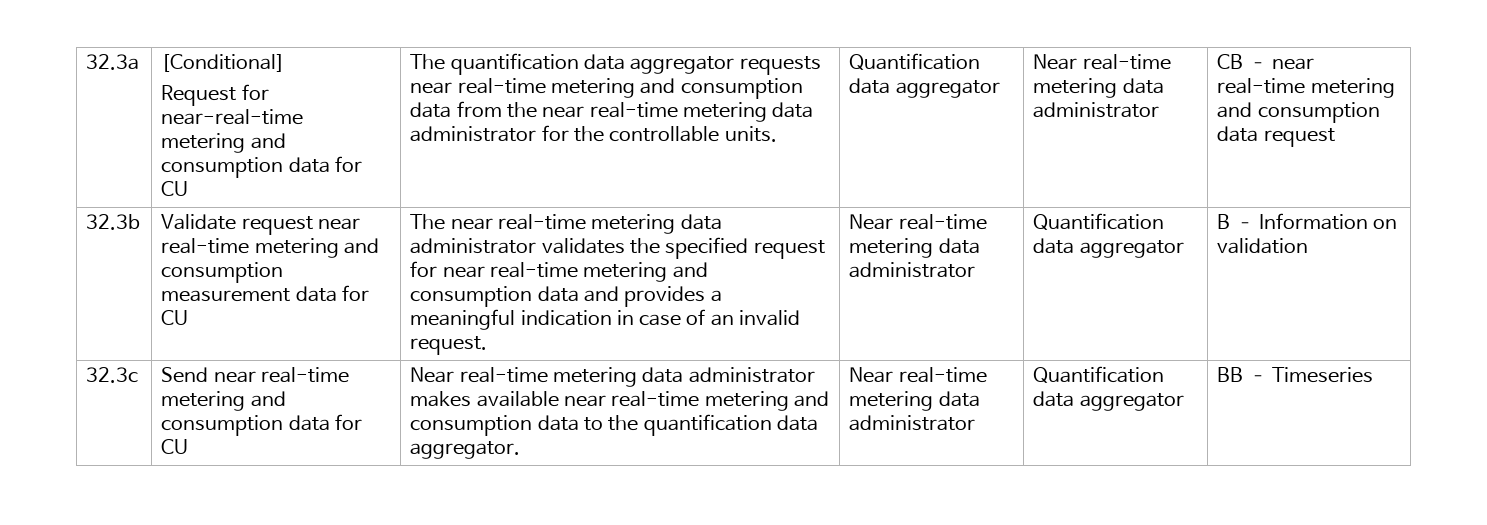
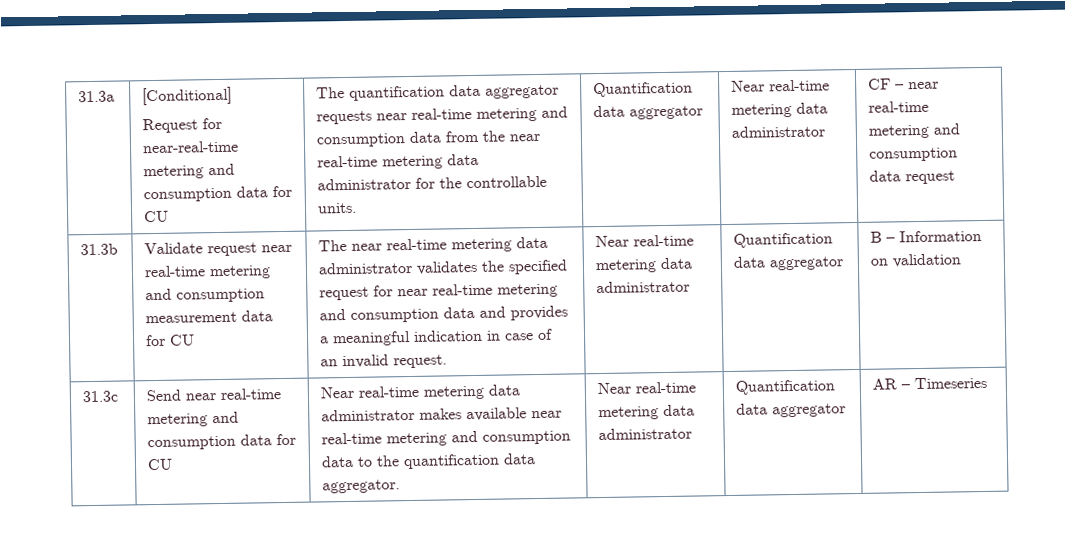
[86,54,140,70] 32.3a -> [78,90,116,103] 31.3a
[1217,54,1244,69] CB -> [868,78,892,90] CF
[86,214,141,230] 32.3b -> [80,243,119,256] 31.3b
[86,367,139,383] 32.3c -> [82,390,120,403] 31.3c
[1217,367,1244,382] BB -> [872,378,898,390] AR

